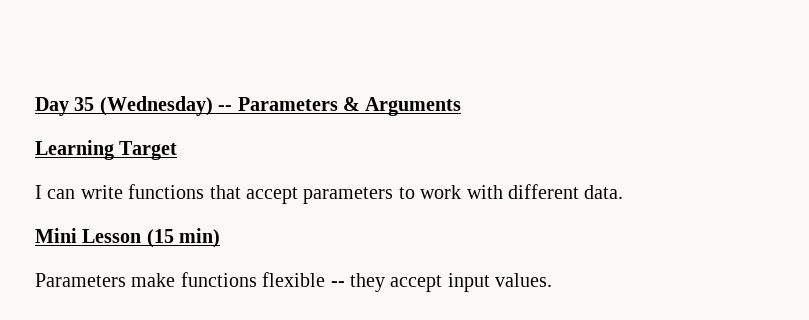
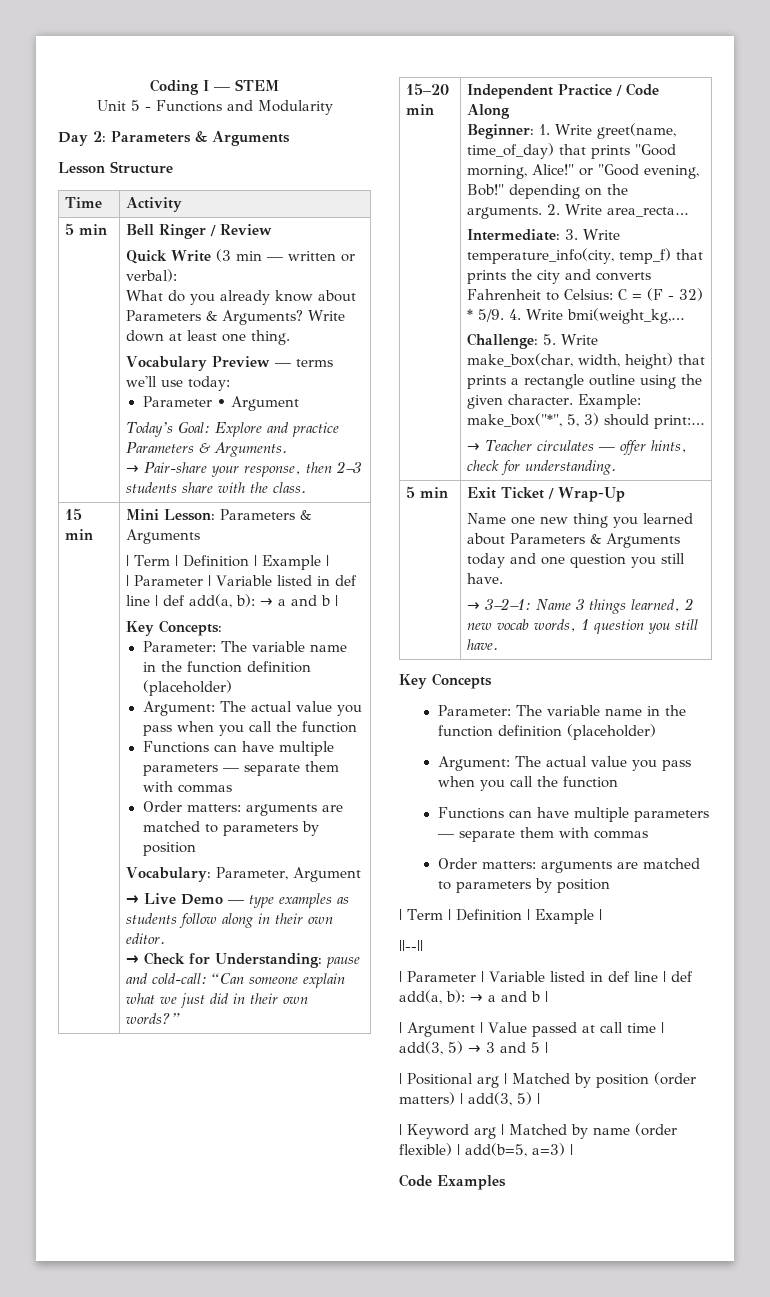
[35,96,462,116] [35,140,178,160] [35,184,624,204] [35,228,221,248] [35,272,553,292] Day 35 (Wednesday) -- Parameters & Arguments // Learning Target // I can write functions that accept parameters to work with different data. // Mini Lesson (15 min) // Parameters make functions flexible -- they accept input values. -> [150,79,279,95] [96,100,333,115] [58,131,290,146] [58,161,173,174] [64,197,102,208] [125,197,182,212] [64,223,107,235] [125,224,272,239] [125,249,355,264] [125,269,177,282] [125,290,356,305] [125,310,345,325] [125,330,290,345] [125,356,333,371] [125,376,230,391] [142,396,299,411] [125,422,339,437] [125,442,287,457] [125,461,361,477] [125,482,306,493] [64,508,82,520] [64,529,93,540] [125,509,311,521] [125,529,200,544] [125,555,329,570] [125,575,357,586] [125,594,338,608] [125,620,222,636] [142,641,347,652] [142,661,311,673] [142,680,232,696] [142,701,362,716] [142,721,357,736] [142,741,334,756] [142,761,339,776] [142,781,232,793] [142,801,343,816] [142,821,319,836] [142,842,196,856] [125,867,361,882] [125,893,349,908] [125,913,333,928] [125,933,165,944] [125,952,360,968] [125,973,345,988] [125,993,308,1008] [125,1013,180,1024] [405,83,449,95] [405,104,434,115] [466,83,659,99] [466,104,510,119] [466,123,676,139] [466,143,676,159] [466,164,699,179] [466,184,628,199] [466,204,688,219] [466,229,620,241] [466,248,703,264] [466,269,651,284] [466,288,703,301] [466,308,684,324] [466,333,598,349] [466,353,705,369] [466,374,702,389] [466,394,641,409] [466,413,704,429] [466,440,687,455] [466,460,616,475] [405,486,448,498] [466,487,625,502] [466,513,693,528] [466,533,680,548] [466,553,685,568] [466,573,503,584] [466,598,693,614] [466,619,698,634] [466,639,498,650] [399,673,492,689] [437,705,686,716] [437,724,656,740] [437,756,691,771] [437,776,618,791] [437,807,709,822] [437,827,648,842] [437,858,700,873] [437,878,610,893] [399,909,602,924] [399,940,423,951] [399,971,693,982] [399,990,548,1004] [399,1022,664,1037] [399,1041,548,1055] [399,1072,696,1088] [399,1092,540,1106] [399,1123,677,1139] [399,1143,573,1157] [399,1174,506,1190] Coding I — STEM // Unit 5 - Functions and Modularity // Day 2: Parameters & Arguments // Lesson Structure // Time | Activity // 5 min | Bell Ringer / Review // Quick Write (3 min — written or verbal): // What do you already know about Parameters & Arguments? Write down at least one thing. // Vocabulary Preview — terms we'll use today: // Parameter • Argument // Today’s Goal: Explore and practice Parameters & Arguments. // → Pair-share your response, then 2–3 students share with the class. // 15 min | Mini Lesson: Parameters & Arguments // | Term | Definition | Example | // | Parameter | Variable listed in def line | def add(a, b): → a and b | // Key Concepts: // Parameter: The variable name in the function definition (placeholder) // Argument: The actual value you pass when you call the function // Functions can have multiple parameters — separate them with commas // Order matters: arguments are matched to parameters by position // Vocabulary: Parameter, Argument // → Live Demo — type examples as students follow along in their own editor. // → Check for Understanding: pause and cold-call: “Can someone explain what we just did in their own words?” // 15–20 min | Independent Practice / Code Along // Beginner: 1. Write greet(name, time_of_day) that prints "Good morning, Alice!" or "Good evening, Bob!" depending on the arguments. 2. Write area_recta… // Intermediate: 3. Write temperature_info(city, temp_f) that prints the city and converts Fahrenheit to Celsius: C = (F - 32) * 5/9. 4. Write bmi(weight_kg,… // Challenge: 5. Write make_box(char, width, height) that prints a rectangle outline using the given character. Example: make_box("*", 5, 3) should print:… // → Teacher circulates — offer hints, check for understanding. // 5 min | Exit Ticket / Wrap-Up // Name one new thing you learned about Parameters & Arguments today and one question you still have. // → 3–2–1: Name 3 things learned, 2 new vocab words, 1 question you still have. // Key Concepts // Parameter: The variable name in the function definition (placeholder) // Argument: The actual value you pass when you call the function // Functions can have multiple parameters — separate them with commas // Order matters: arguments are matched to parameters by position // | Term | Definition | Example | // ||--|| // | Parameter | Variable listed in def line | def add(a, b): → a and b | // | Argument | Value passed at call time | add(3, 5) → 3 and 5 | // | Positional arg | Matched by position (order matters) | add(3, 5) | // | Keyword arg | Matched by name (order flexible) | add(b=5, a=3) | // Code Examples

